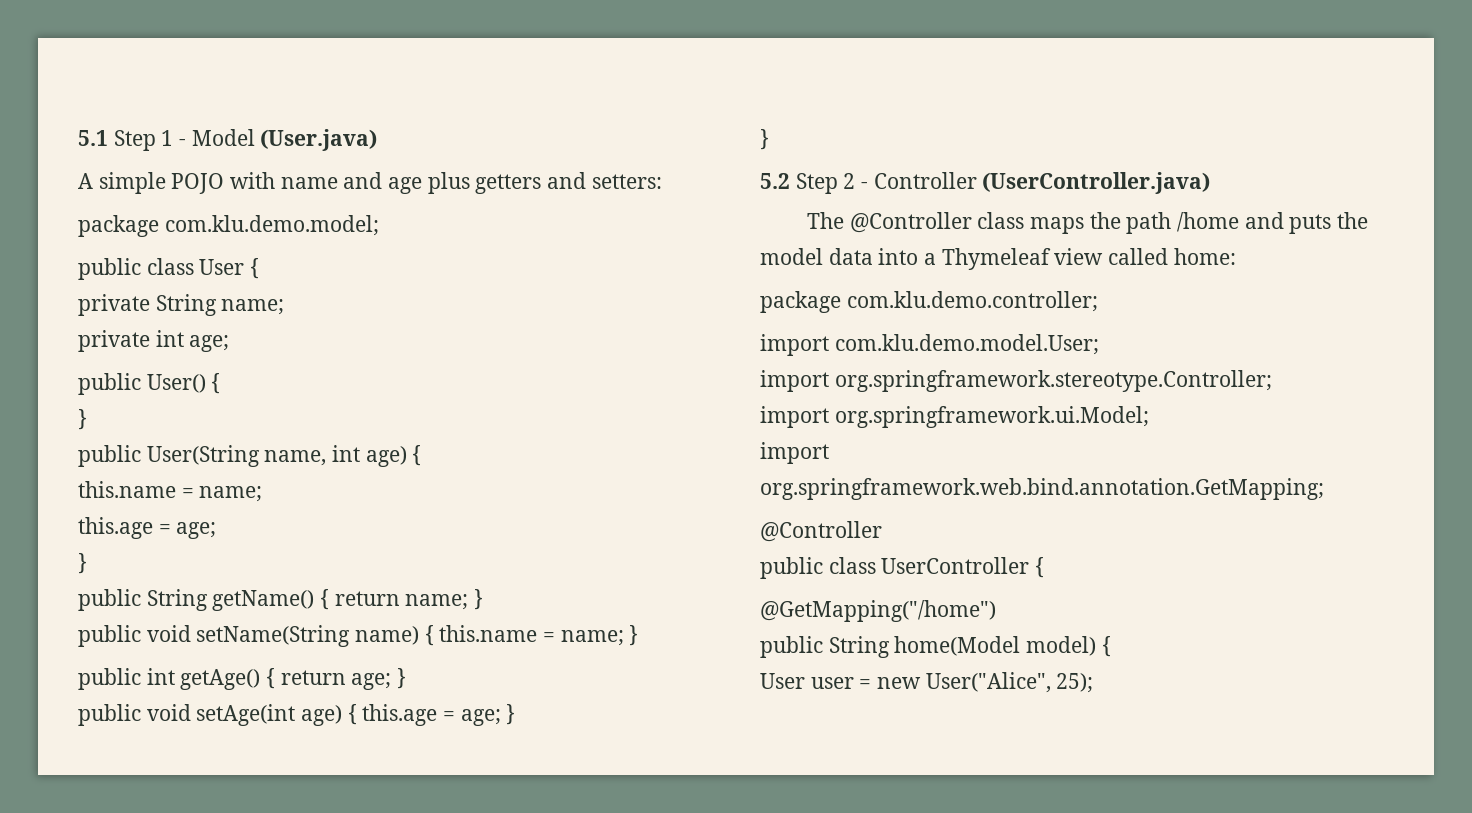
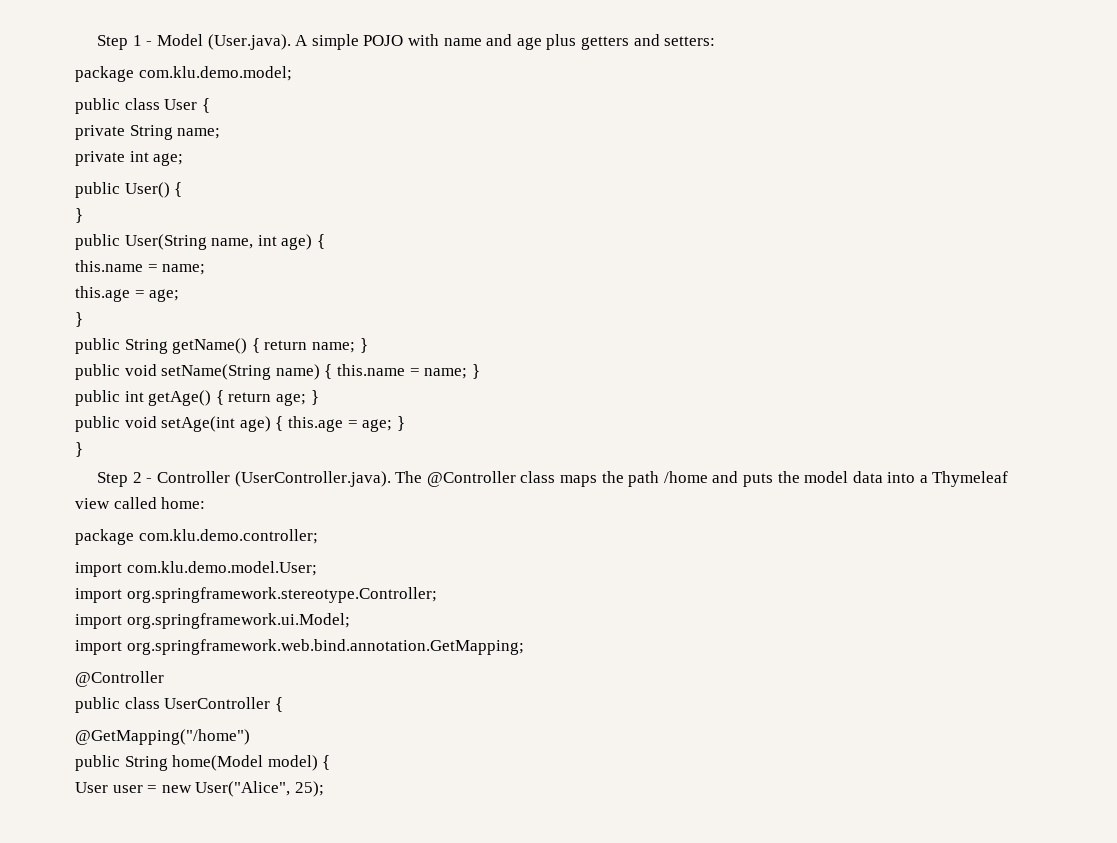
[78,130,108,146] 5.1 -> (97, 42) none
[260,129,378,151] (User.java) // -> [207,34,291,50] (User.java).
[760,173,790,189] 5.2 -> (83, 449) none
[982,172,1211,194] (UserController.java) // -> [234,471,391,487] (UserController.java).

